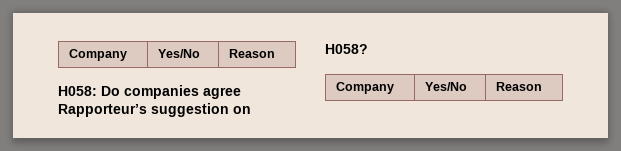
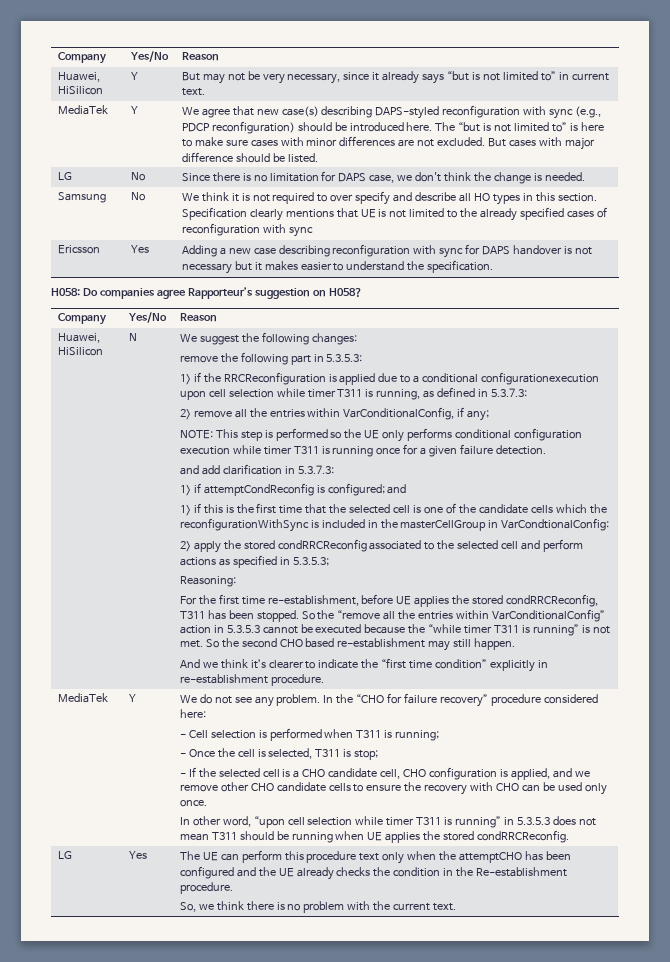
[68,49,127,61] [157,49,200,58] [228,49,275,58] Company | Yes/No | Reason -> [57,52,106,64] [129,51,169,62] [181,52,219,61] [57,72,100,82] [57,86,103,95] [130,72,138,80] [181,71,610,84] [181,88,205,96] [57,105,108,115] [130,106,138,114] [181,105,602,119] [181,121,605,134] [181,136,596,150] [181,152,318,163] [57,172,72,180] [130,172,145,181] [181,171,586,184] [57,192,106,203] [130,192,145,201] [181,191,598,205] [181,207,608,221] [181,223,313,237] [57,245,100,254] [130,245,149,253] [181,244,593,258] [181,260,494,274] Company | Yes/No | Reason // Huawei, HiSilicon | Y | But may not be very necessary, since it already says “but is not limited to” in current text. // MediaTek | Y | We agree that new case(s) describing DAPS-styled reconfiguration with sync (e.g., PDCP reconfiguration) should be introduced here. The “but is not limited to” is here to make sure cases with minor differences are not excluded. But cases with major difference should be listed. // LG | No | Since there is no limitation for DAPS case, we don't think the change is needed. // Samsung | No | We think it is not required to over specify and describe all HO types in this section. Specification clearly mentions that UE is not limited to the already specified cases of reconfiguration with sync // Ericsson | Yes | Adding a new case describing reconfiguration with sync for DAPS handover is not necessary but it makes easier to understand the specification.
(542, 86) none -> [57,333,100,343] [57,347,103,356] [128,333,137,341] [179,332,357,345] [179,352,363,365] [179,372,600,385] [179,387,528,400] [179,407,490,421] [179,428,583,442] [179,444,547,457] [179,464,334,475] [179,483,407,496] [179,503,608,516] [179,518,610,532] [179,539,584,553] [179,555,329,568] [179,576,236,587] [179,594,599,607] [179,609,606,622] [179,624,611,636] [179,638,516,651] [179,658,549,672] [179,674,324,686] [57,693,108,703] [128,694,136,702] [179,693,599,707] [179,709,206,718] [179,728,440,741] [179,748,379,760] [179,767,591,780] [179,782,608,795] [179,800,207,807] [179,816,597,828] [179,830,570,843] [57,851,72,859] [128,851,147,859] [179,850,572,864] [179,866,568,880] [179,882,233,894] [179,901,457,913] // Huawei, HiSilicon | N | We suggest the following changes: // remove the following part in 5.3.5.3: // 1> if the RRCReconfiguration is applied due to a conditional configurationexecution upon cell selection while timer T311 is running, as defined in 5.3.7.3: // 2> remove all the entries within VarConditionalConfig, if any; // NOTE: This step is performed so the UE only performs conditional configuration execution while timer T311 is running once for a given failure detection. // and add clarification in 5.3.7.3: // 1> if attemptCondReconfig is configured; and // 1> if this is the first time that the selected cell is one of the candidate cells which the reconfigurationWithSync is included in the masterCellGroup in VarCondtionalConfig: // 2> apply the stored condRRCReconfig associated to the selected cell and perform actions as specified in 5.3.5.3; // Reasoning: // For the first time re-establishment, before UE applies the stored condRRCReconfig, T311 has been stopped. So the “remove all the entries within VarConditionalConfig” action in 5.3.5.3 cannot be executed because the “while timer T311 is running” is not met. So the second CHO based re-establishment may still happen. // And we think it’s clearer to indicate the “first time condition” explicitly in re-establishment procedure. // MediaTek | Y | We do not see any problem. In the “CHO for failure recovery” procedure considered here: // - Cell selection is performed when T311 is running; // - Once the cell is selected, T311 is stop; // - If the selected cell is a CHO candidate cell, CHO configuration is applied, and we remove other CHO candidate cells to ensure the recovery with CHO can be used only once. // In other word, “upon cell selection while timer T311 is running” in 5.3.5.3 does not mean T311 should be running when UE applies the stored condRRCReconfig. // LG | Yes | The UE can perform this procedure text only when the attemptCHO has been configured and the UE already checks the condition in the Re-establishment procedure. // So, we think there is no problem with the current text.

